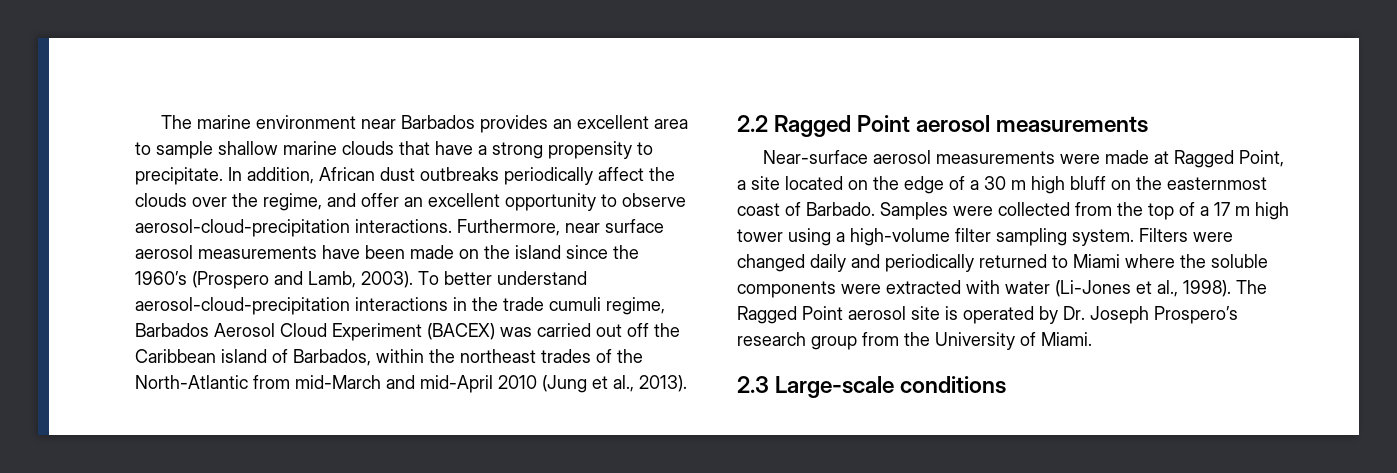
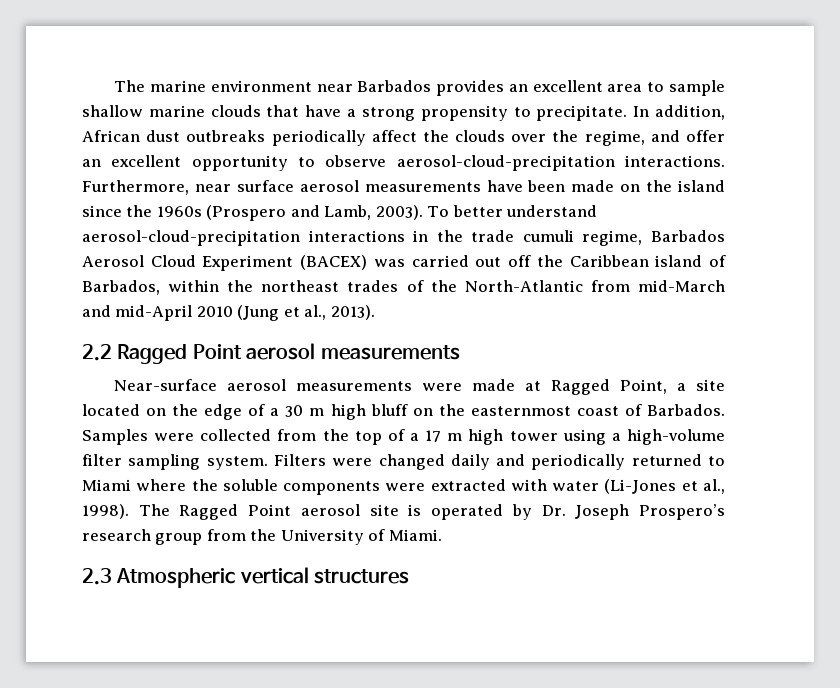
[135,271,187,285] 1960’s -> [156,206,202,217] 1960s
[806,202,875,216] Barbado. -> [647,404,726,416] Barbados.
[775,376,1007,398] Large-scale conditions -> [116,567,410,588] Atmospheric vertical structures

